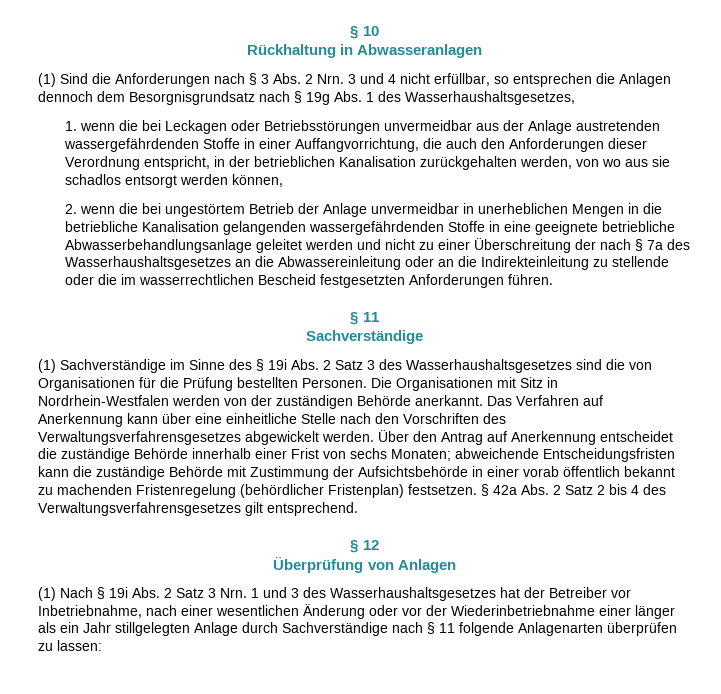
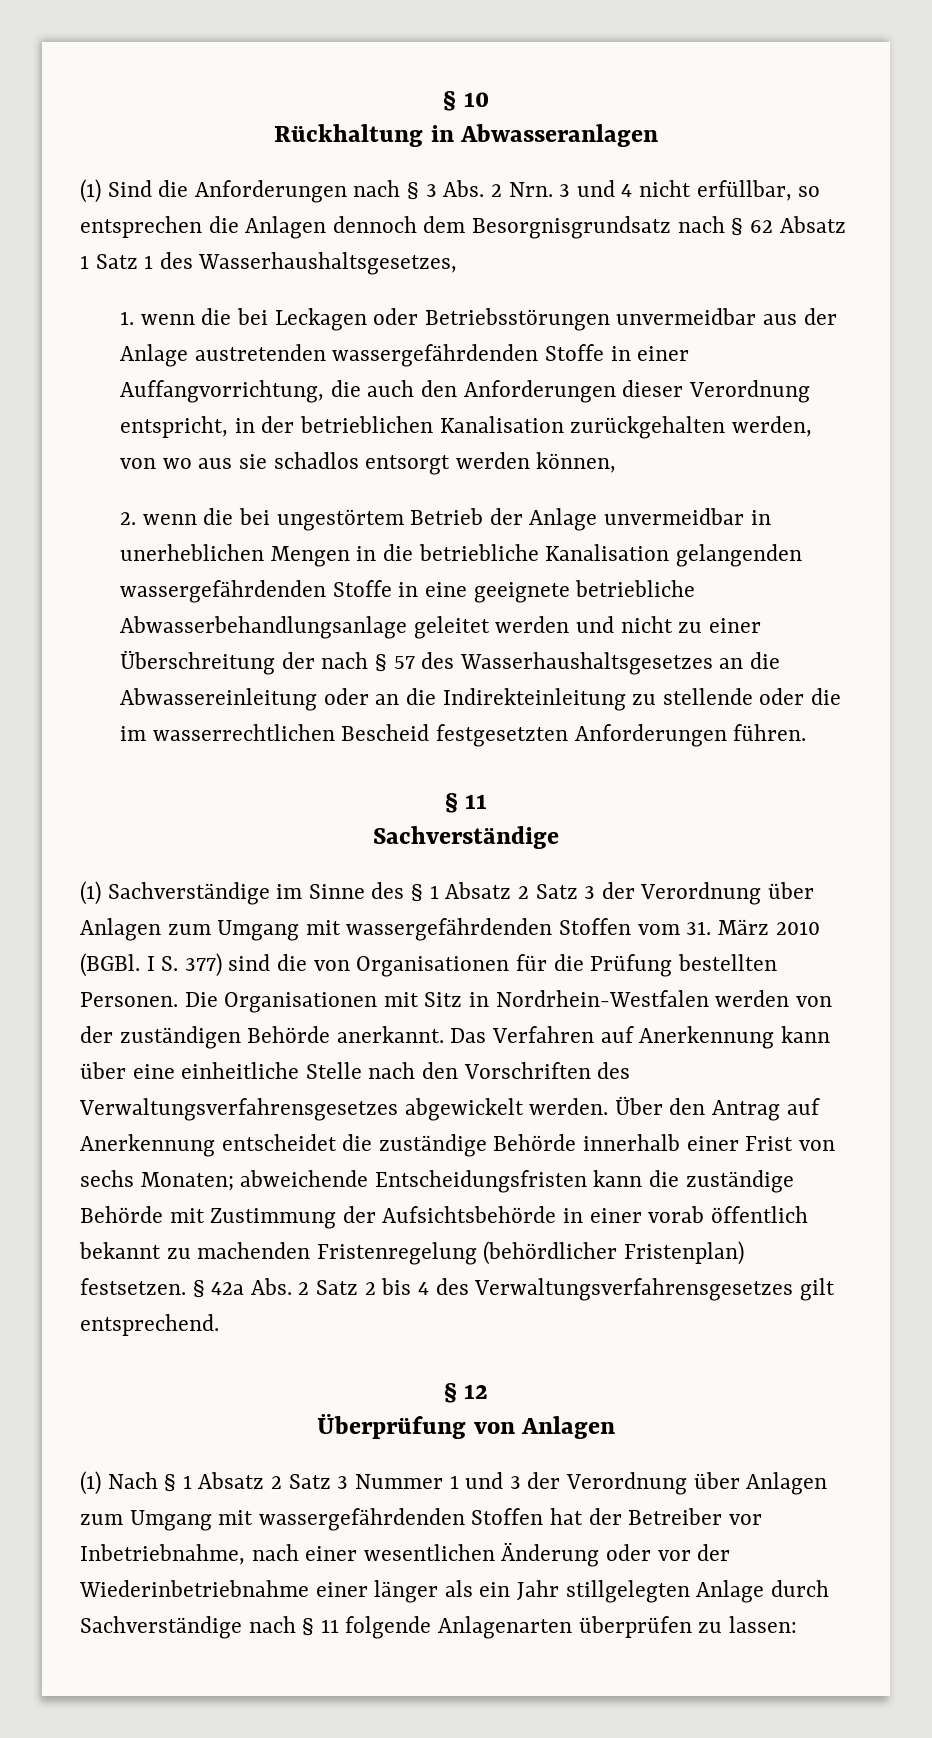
[306,91,362,105] 19g Abs. -> [749,216,846,233] [80,254,138,269] 62 Absatz 1 Satz
[646,240,663,250] 7a -> [393,656,415,669] 57
[268,359,572,373] 19i Abs. 2 Satz 3 des Wasserhaushaltsgesetzes -> [429,882,814,905] [80,918,820,941] [80,953,222,977] 1 Absatz 2 Satz 3 der Verordnung über Anlagen zum Umgang mit wassergefährdenden Stoffen vom 31. März 2010 (BGBl. I S. 377)
[109,587,247,598] 19i Abs. 2 Satz 3 Nrn. -> [182,1472,443,1489] 1 Absatz 2 Satz 3 Nummer
[303,587,496,601] des Wasserhaushaltsgesetzes -> [527,1472,828,1495] [80,1508,544,1531] der Verordnung über Anlagen zum Umgang mit wassergefährdenden Stoffen

